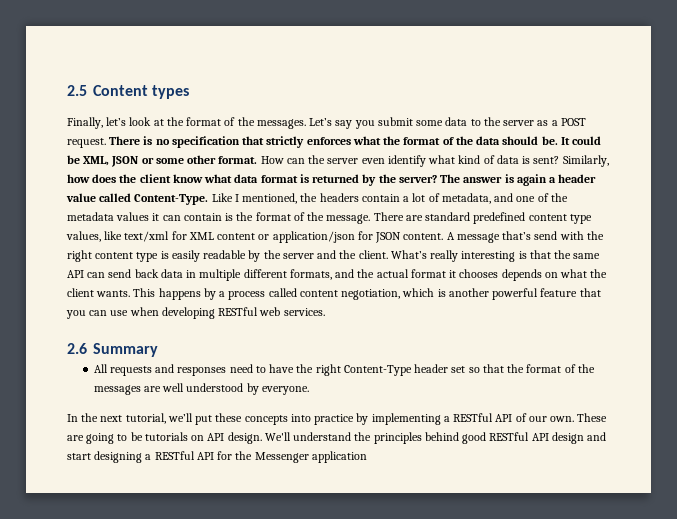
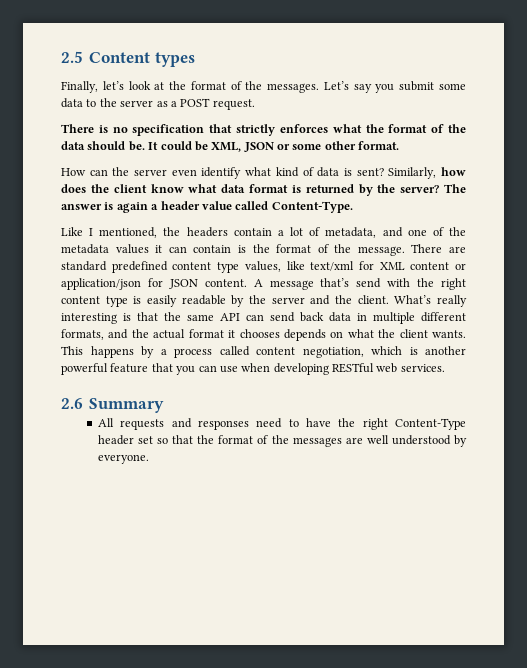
(106, 143) none -> (255, 104) //
(258, 160) none -> (400, 145) //
(209, 199) none -> (353, 207) //
[67,413,608,425] [67,432,607,444] [67,451,367,463] // In the next tutorial, we’ll put these concepts into practice by implementing a RESTful API of our own. These are going to be tutorials on API design. We'll understand the principles behind good RESTful API design and start designing a RESTful API for the Messenger application -> (149, 459) none

